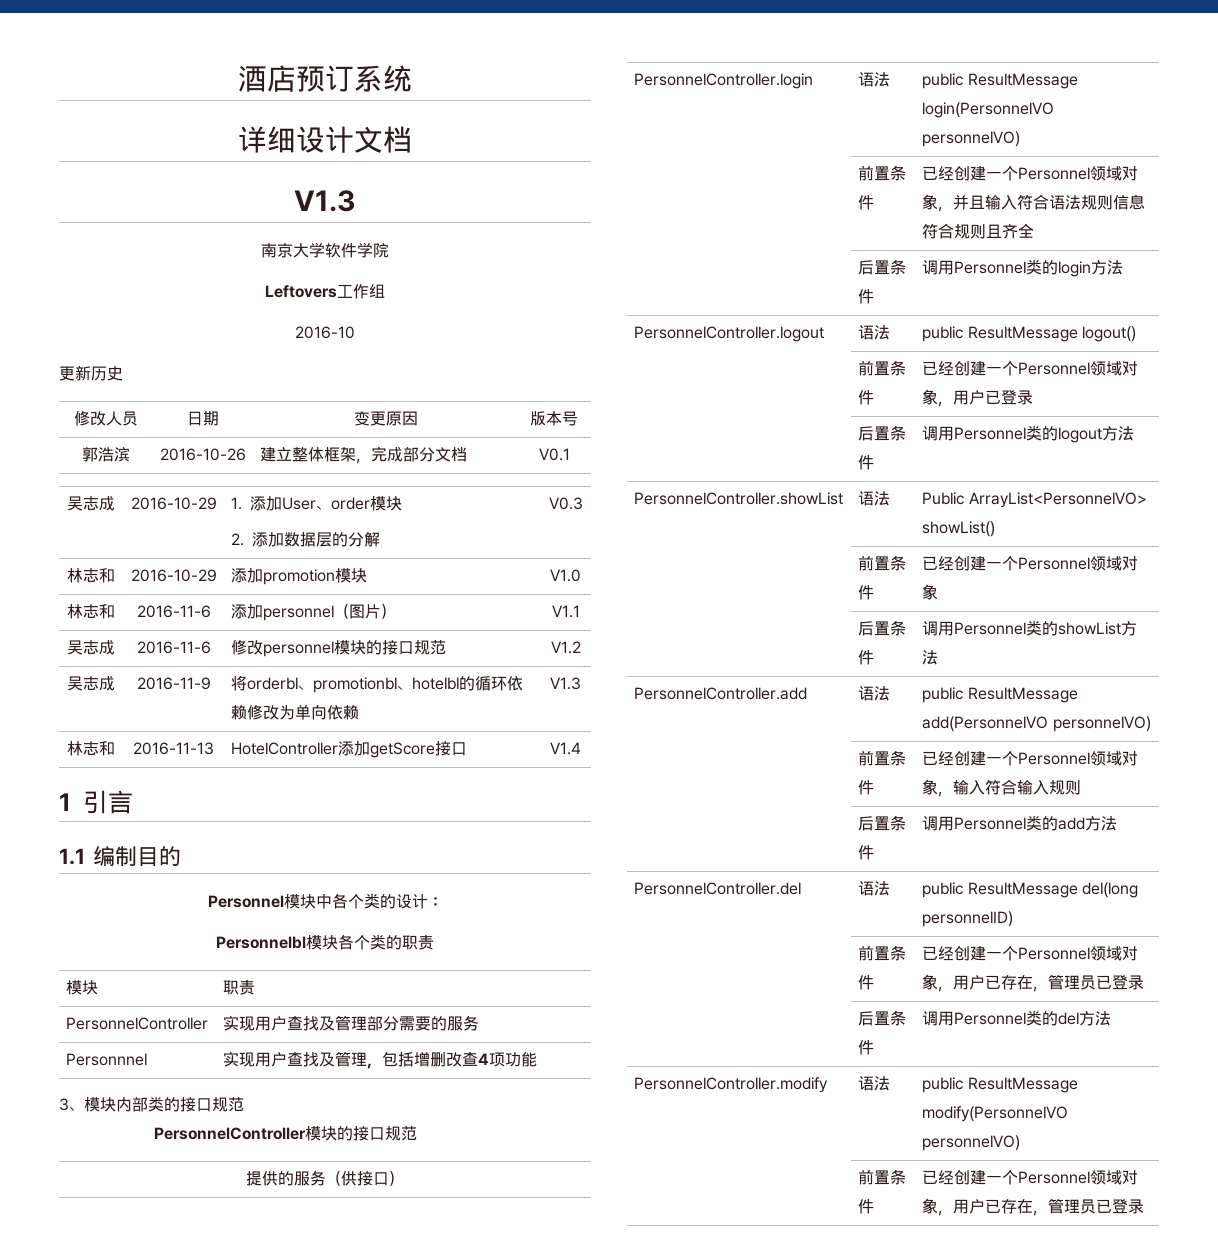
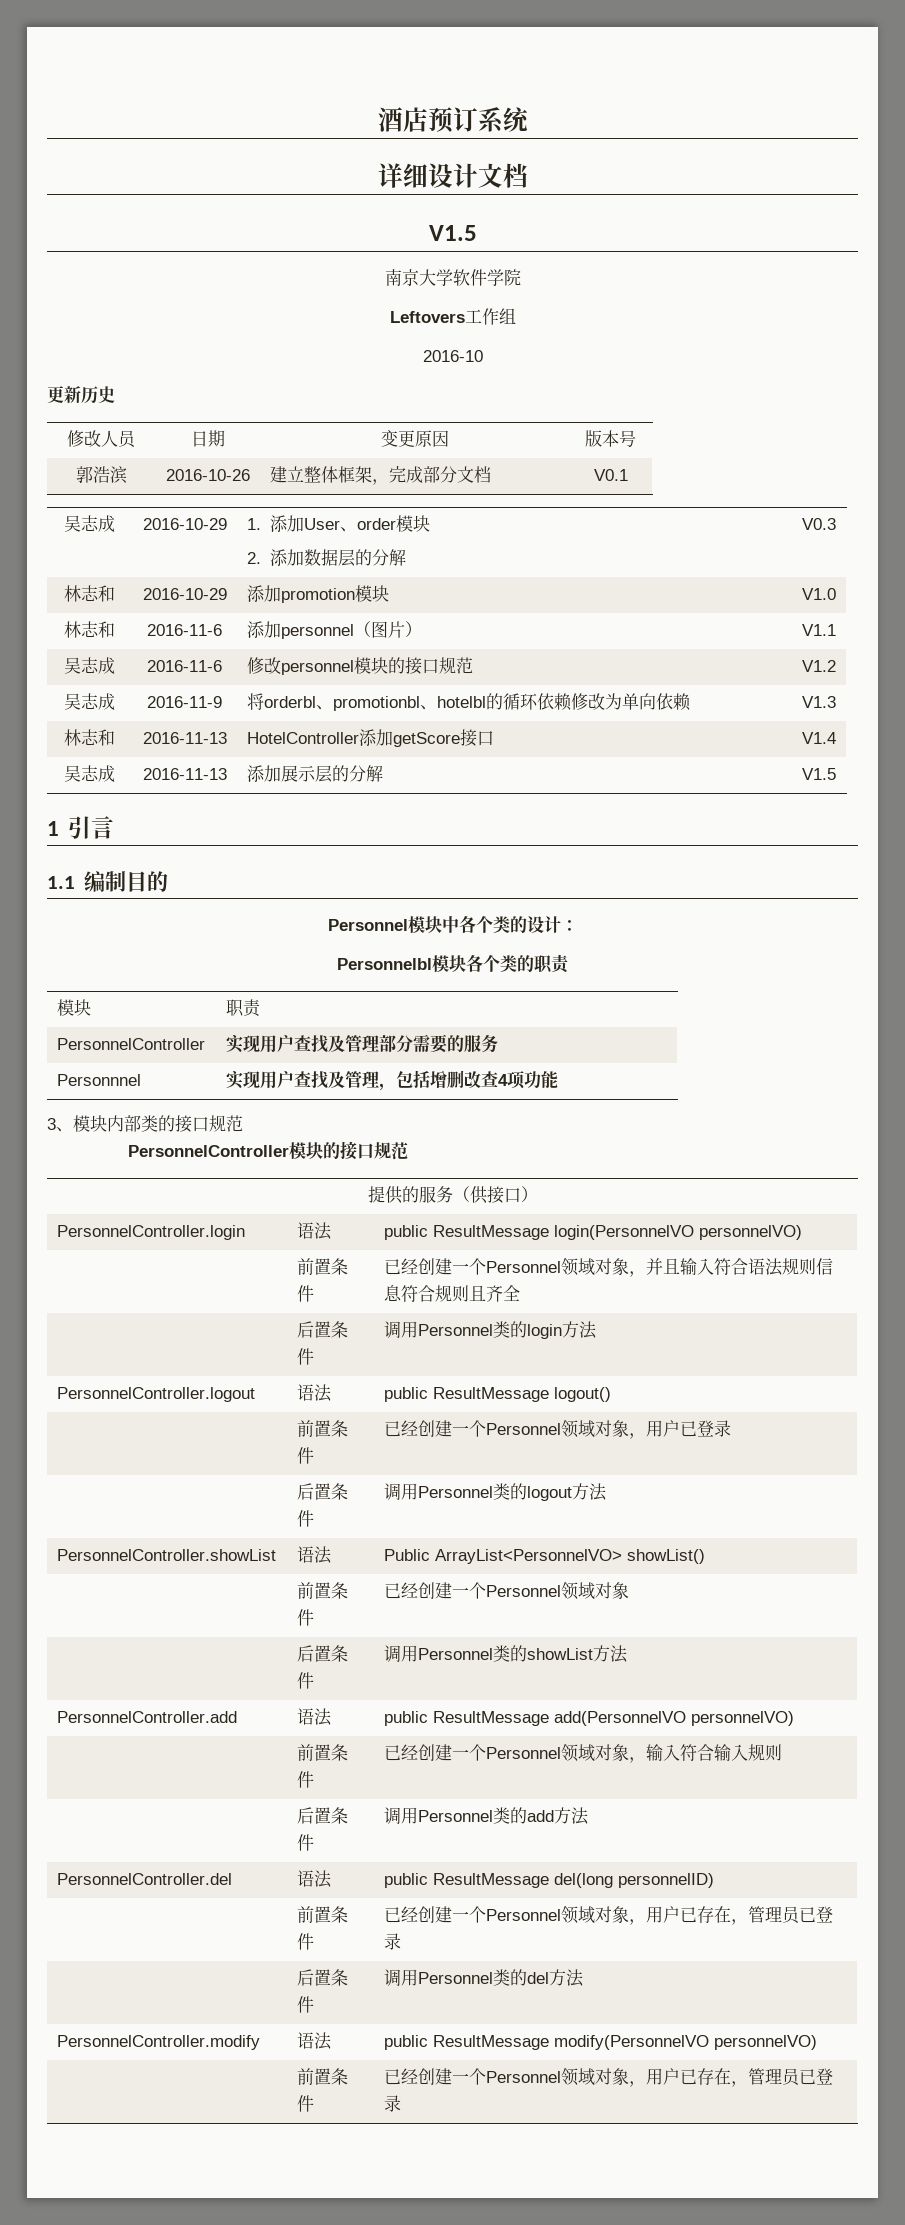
[294,190,356,212] V1.3 -> [428,225,477,241] V1.5
(581, 748) none -> [64,765,115,782] [142,768,227,780] [247,765,384,783] [802,768,836,780] // 吴志成 | 2016-11-13 | 添加展示层的分解 | V1.5

